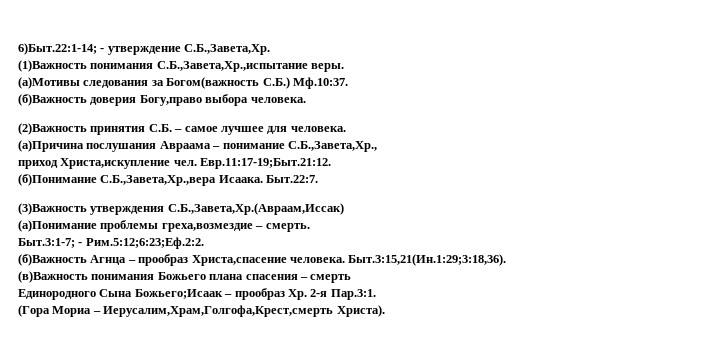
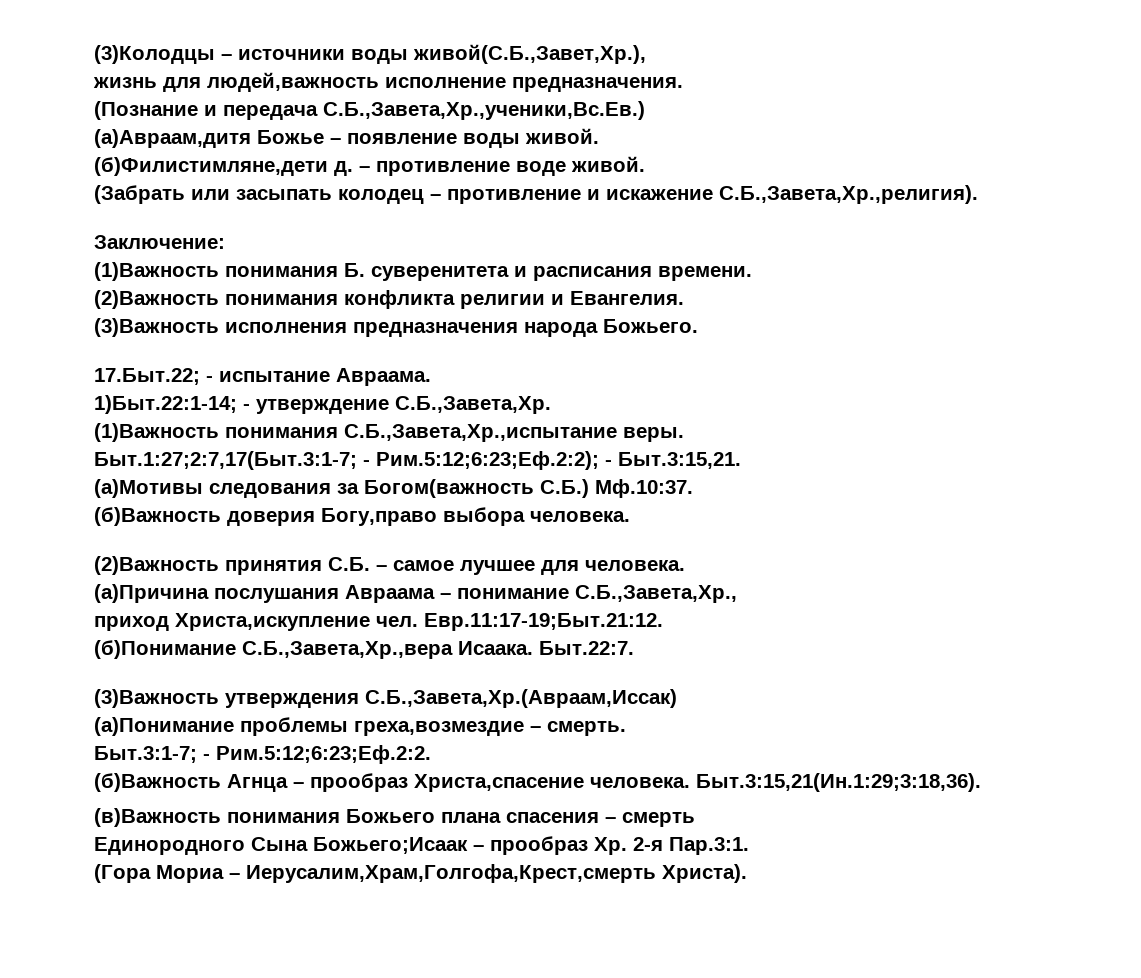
[18,43,97,55] 6)Быт.22:1-14; -> [94,44,646,64] [93,72,683,92] [94,101,645,120] [94,128,599,148] [94,156,645,176] [94,185,978,204] [94,235,225,249] [94,262,752,281] [94,290,684,309] [94,318,698,337] [94,368,431,386] [94,395,237,414] (3)Колодцы – источники воды живой(С.Б.,Завет,Хр.), // жизнь для людей,важность исполнение предназначения. // (Познание и передача С.Б.,Завета,Хр.,ученики,Вс.Ев.) // (а)Авраам,дитя Божье – появление воды живой. // (б)Филистимляне,дети д. – противление воде живой. // (Забрать или засыпать колодец – противление и искажение С.Б.,Завета,Хр.,религия). // Заключение: // (1)Важность понимания Б. суверенитета и расписания времени. // (2)Важность понимания конфликта религии и Евангелия. // (3)Важность исполнения предназначения народа Божьего. // 17.Быт.22; - испытание Авраама. // 1)Быт.22:1-14;
(345, 67) none -> [94,451,741,470] // Быт.1:27;2:7,17(Быт.3:1-7; - Рим.5:12;6:23;Еф.2:2); - Быт.3:15,21.

